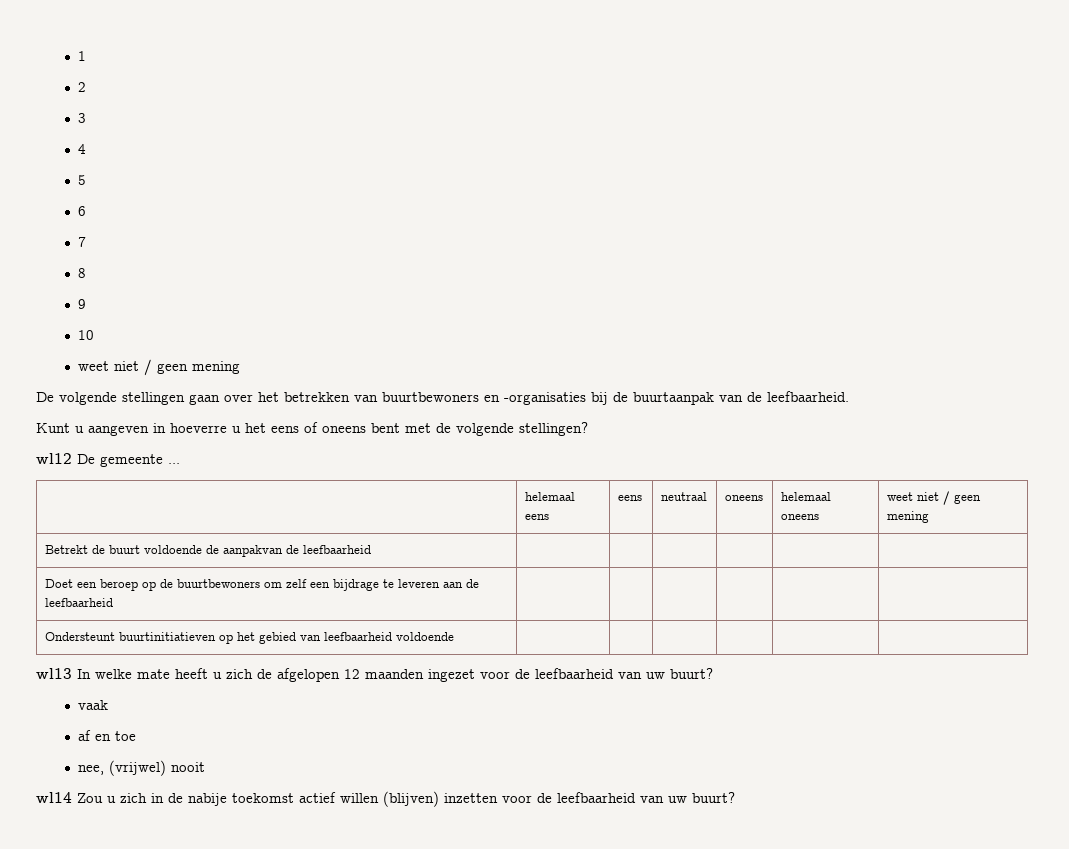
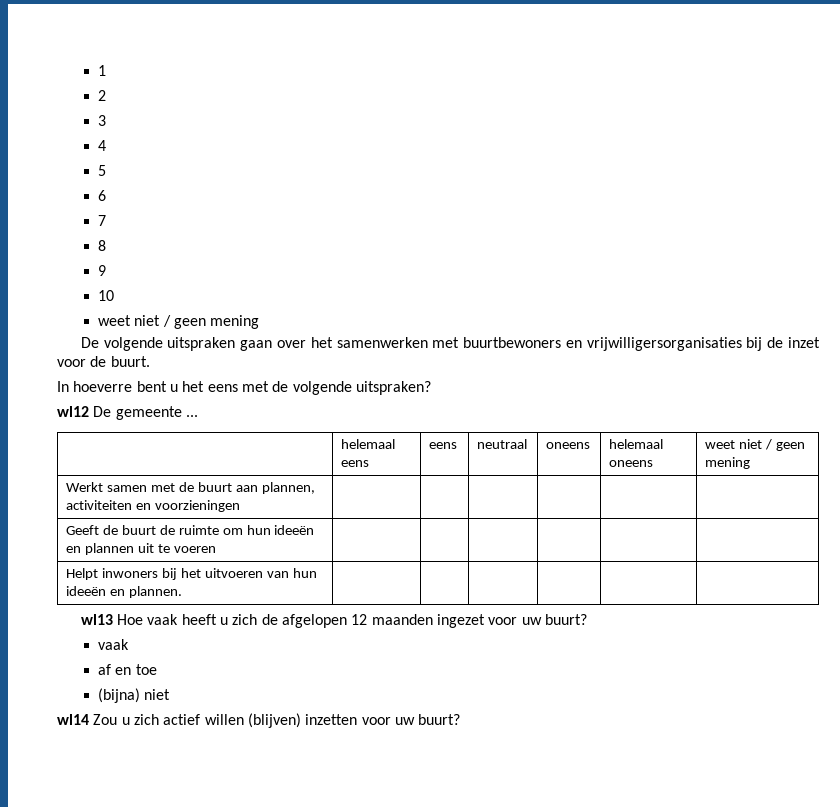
[122,392,185,405] stellingen -> [167,337,236,351] uitspraken
[284,392,378,402] betrekken van -> [336,337,460,348] samenwerken met
[504,392,586,405] -organisaties -> [586,337,742,351] vrijwilligersorganisaties
[633,391,849,405] [36,422,400,436] buurtaanpak van de leefbaarheid. // Kunt u aangeven in hoeverre u het eens of oneens bent -> [788,337,821,348] [57,356,150,367] [57,381,238,392] inzet voor de buurt. // In hoeverre bent u het eens
[519,422,588,436] stellingen? -> [355,381,431,395] uitspraken?
[44,545,371,557] [44,579,479,591] [44,598,113,607] [44,632,454,644] [36,668,170,679] Betrekt de buurt voldoende de aanpakvan de leefbaarheid | | | | | | // Doet een beroep op de buurtbewoners om zelf een bijdrage te leveren aan de leefbaarheid | | | | | | // Ondersteunt buurtinitiatieven op het gebied van leefbaarheid voldoende | | | | | | // wl13 In welke mate -> [66,482,315,494] [66,500,240,512] [66,525,315,535] [66,543,216,555] [66,568,317,580] [66,586,182,598] [80,614,179,625] Werkt samen met de buurt aan plannen, activiteiten en voorzieningen | | | | | | // Geeft de buurt de ruimte om hun ideeën en plannen uit te voeren | | | | | | // Helpt inwoners bij het uitvoeren van hun ideeën en plannen. | | | | | | // wl13 Hoe vaak
[515,668,642,679] de leefbaarheid van -> (518, 621) none
[77,760,205,776] nee, (vrijwel) nooit -> [98,688,171,703] (bijna) niet
[151,793,294,806] in de nabije toekomst -> (159, 719) none
[537,792,664,803] de leefbaarheid van -> (391, 721) none

